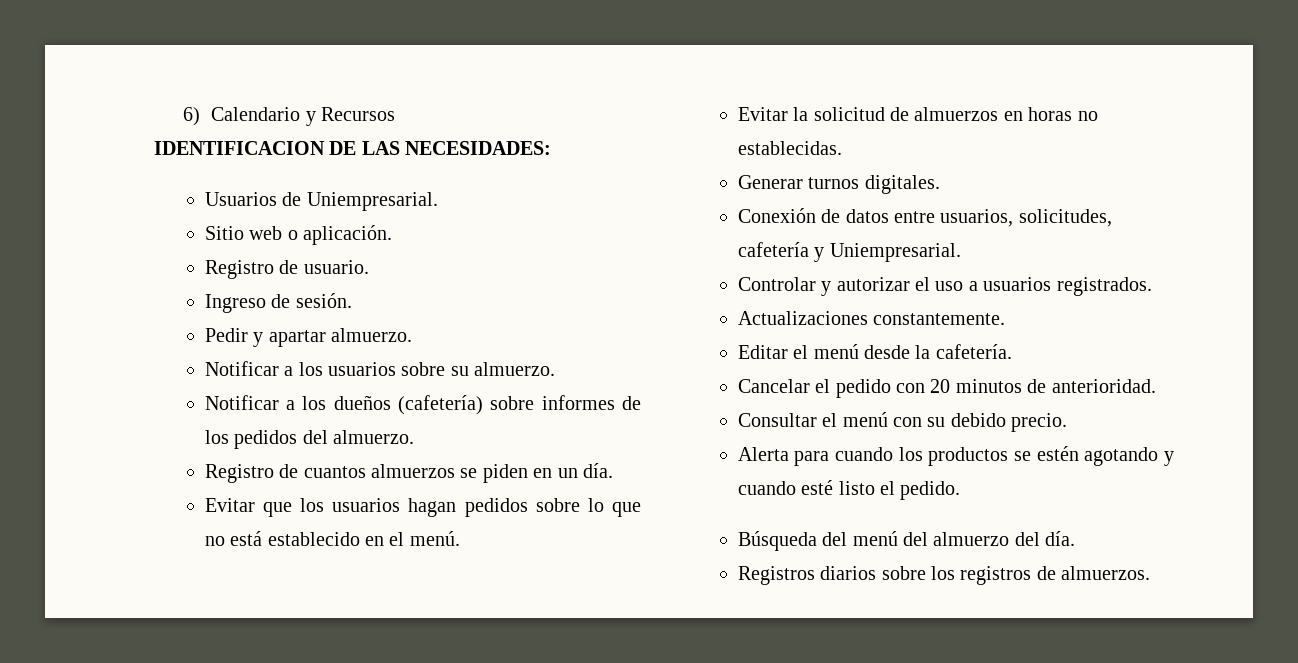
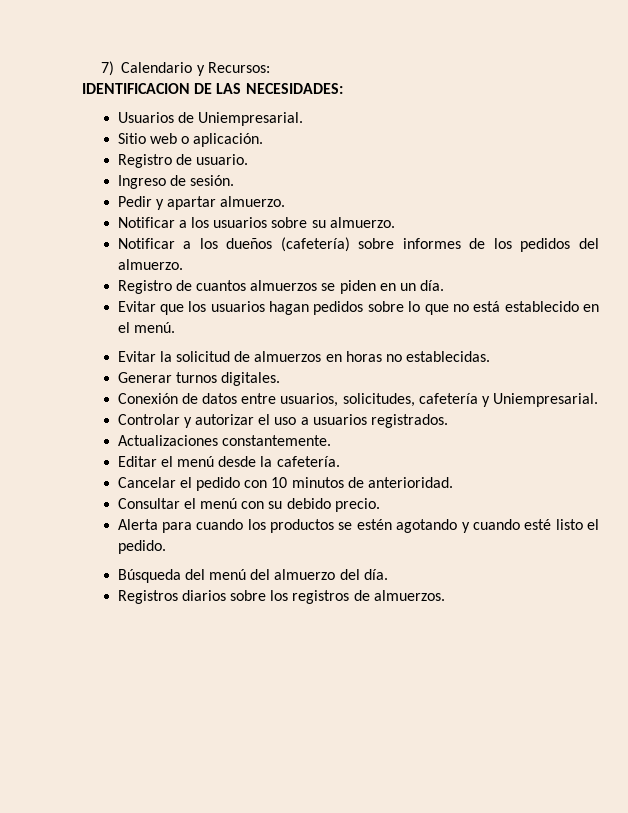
[182,107,200,126] 6) -> [100,61,114,76] 7)
[321,107,396,121] Recursos -> [207,62,270,73] Recursos:
[930,379,951,393] 20 -> [271,477,288,488] 10

